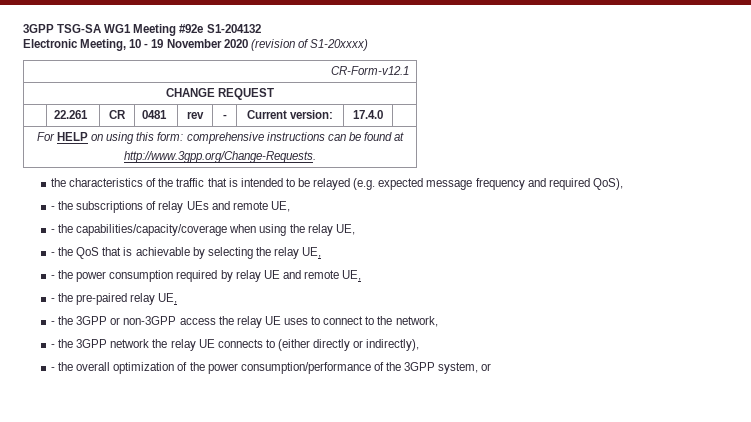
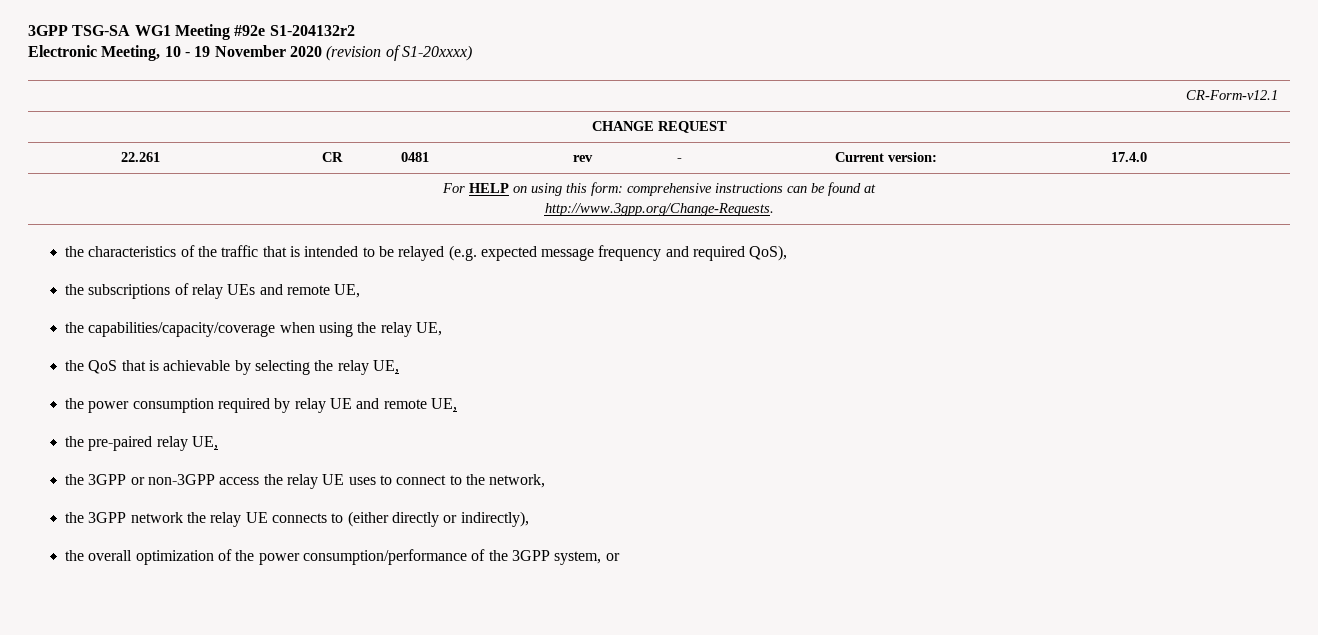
[206,24,261,33] S1-204132 -> [269,25,355,36] S1-204132r2
[51,206,56,210] - -> (788, 253) none
[51,229,56,233] - -> (361, 291) none
[51,252,56,256] - -> (442, 329) none
[51,275,56,279] - -> (399, 367) none
[51,298,56,302] - -> (457, 405) none
[51,321,56,325] - -> (218, 443) none
[51,344,56,348] - -> (546, 481) none
[51,367,56,371] - -> (529, 519) none

